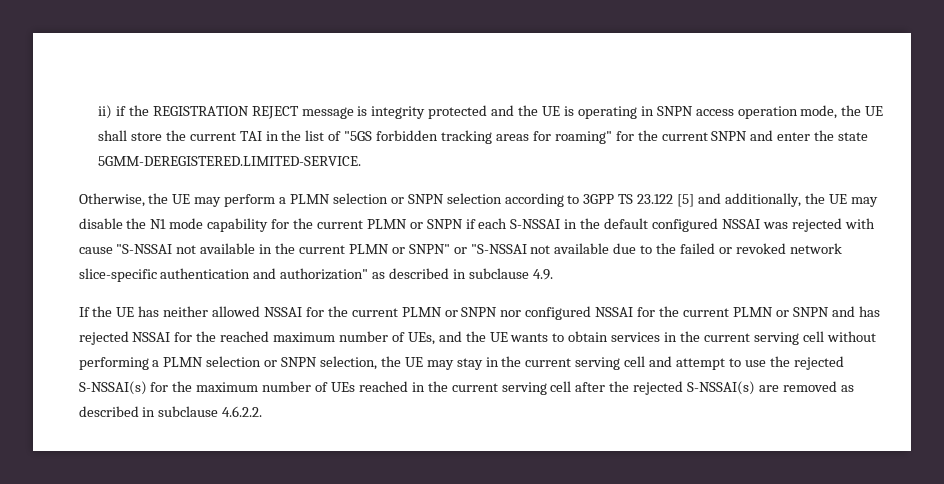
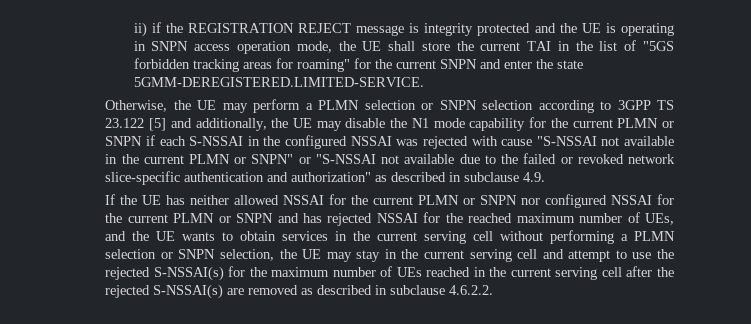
[604,218,649,229] default -> (281, 141) none

